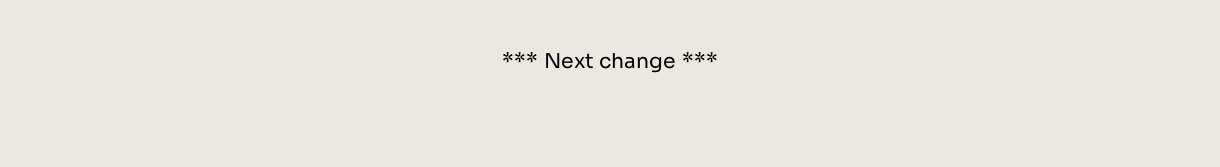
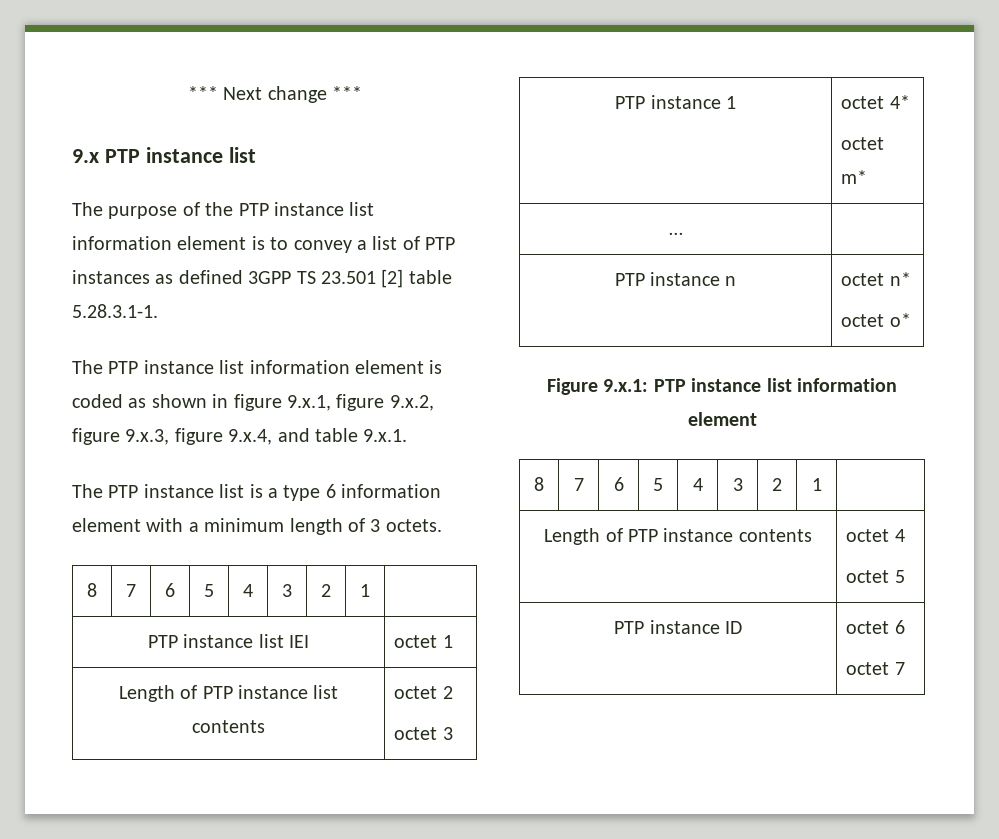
(718, 60) none -> [72,147,256,163] [72,202,375,219] [72,236,456,253] [72,269,452,288] [72,304,158,318] [72,360,443,374] [72,394,434,411] [72,428,408,445] [72,484,442,501] [72,518,442,535] [87,583,97,597] [126,584,136,597] [165,583,175,597] [204,584,214,597] [243,584,253,597] [282,584,292,597] [321,584,331,597] [360,584,370,597] [147,634,310,648] [394,635,453,648] [118,685,339,702] [192,720,265,733] [394,686,453,699] [394,727,453,740] [615,95,736,109] [841,95,910,109] [841,137,885,150] [841,170,868,184] [668,232,683,235] [614,272,737,286] [841,272,911,286] [841,313,911,327] [547,378,897,395] [687,412,757,426] [534,477,544,491] [573,478,584,491] [613,477,624,491] [653,478,663,491] [692,478,703,491] [732,478,743,491] [772,478,782,491] [811,478,822,491] [544,528,812,545] [846,529,905,542] [846,570,905,583] [614,620,742,634] [846,620,905,634] [846,662,905,675] // 9.x PTP instance list // The purpose of the PTP instance list information element is to convey a list of PTP instances as defined 3GPP TS 23.501 [2] table 5.28.3.1-1. // The PTP instance list information element is coded as shown in figure 9.x.1, figure 9.x.2, figure 9.x.3, figure 9.x.4, and table 9.x.1. // The PTP instance list is a type 6 information element with a minimum length of 3 octets. // 8 | 7 | 6 | 5 | 4 | 3 | 2 | 1 | // PTP instance list IEI | octet 1 // Length of PTP instance list contents | octet 2 // octet 3 // PTP instance 1 | octet 4* // octet m* // … | // PTP instance n | octet n* // octet o* // Figure 9.x.1: PTP instance list information element // 8 | 7 | 6 | 5 | 4 | 3 | 2 | 1 | // Length of PTP instance contents | octet 4 // octet 5 // PTP instance ID | octet 6 // octet 7

